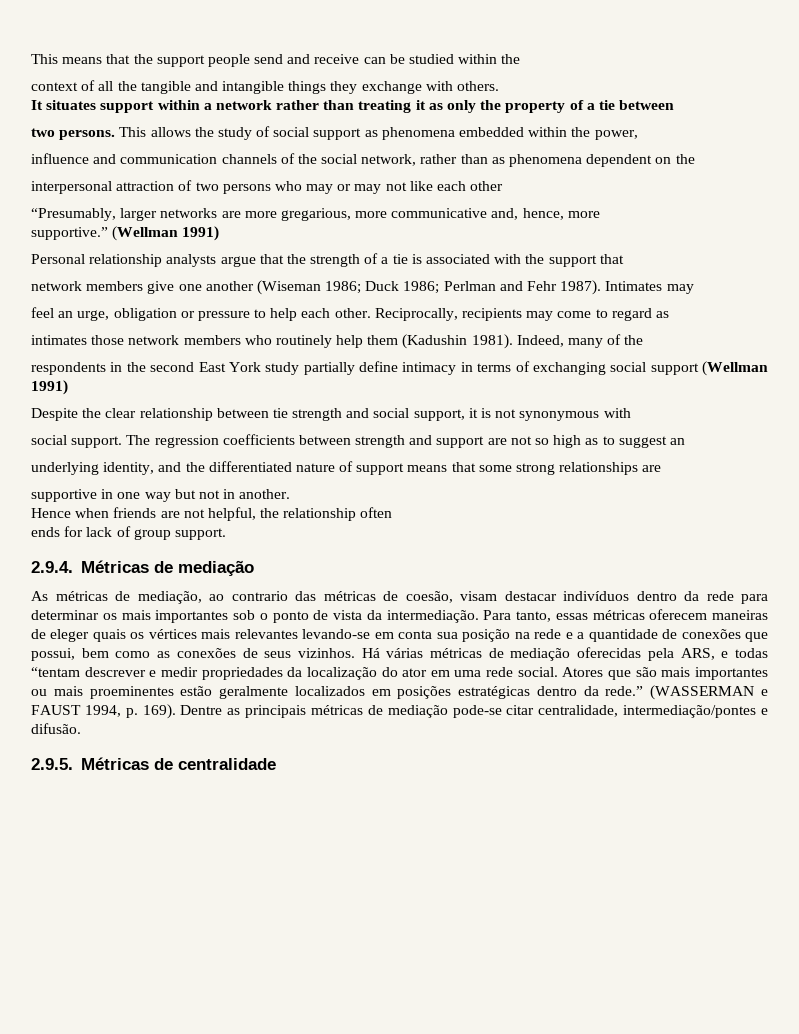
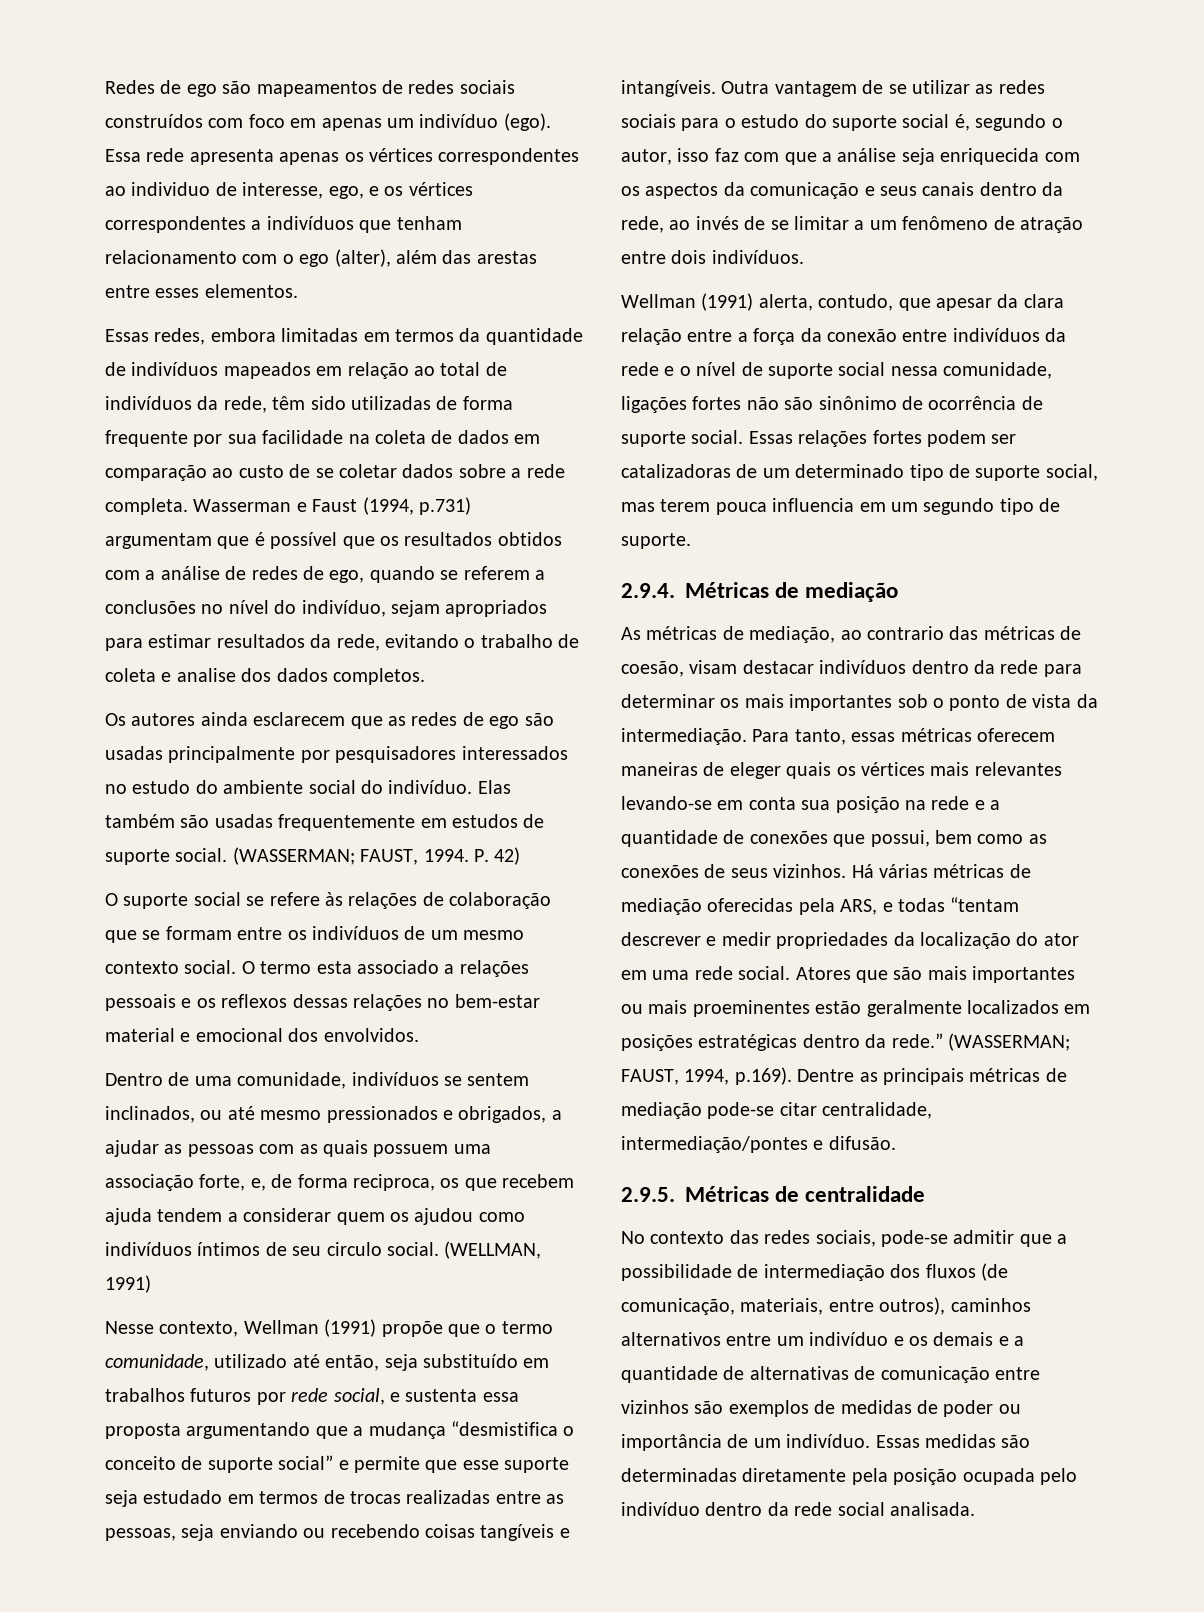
[31,54,521,67] [31,80,500,94] [31,100,675,113] [31,126,638,140] [31,153,695,167] [31,180,504,194] [31,208,600,221] [31,226,220,241] [31,253,624,267] [31,280,694,295] [31,307,669,321] [31,334,644,349] [31,361,768,376] [31,380,68,395] [31,408,631,421] [31,434,685,448] [31,461,662,475] [31,489,291,502] [31,507,393,521] [31,526,226,540] This means that the support people send and receive can be studied within the // context of all the tangible and intangible things they exchange with others. // It situates support within a network rather than treating it as only the property of a tie between // two persons. This allows the study of social support as phenomena embedded within the power, // influence and communication channels of the social network, rather than as phenomena dependent on the // interpersonal attraction of two persons who may or may not like each other // “Presumably, larger networks are more gregarious, more communicative and, hence, more // supportive.” (Wellman 1991) // Personal relationship analysts argue that the strength of a tie is associated with the support that // network members give one another (Wiseman 1986; Duck 1986; Perlman and Fehr 1987). Intimates may // feel an urge, obligation or pressure to help each other. Reciprocally, recipients may come to regard as // intimates those network members who routinely help them (Kadushin 1981). Indeed, many of the // respondents in the second East York study partially define intimacy in terms of exchanging social support (Wellman 1991) // Despite the clear relationship between tie strength and social support, it is not synonymous with // social support. The regression coefficients between strength and support are not so high as to suggest an // underlying identity, and the differentiated nature of support means that some strong relationships are // supportive in one way but not in another. // Hence when friends are not helpful, the relationship often // ends for lack of group support. -> [105,80,515,97] [105,113,551,131] [105,148,580,165] [105,182,473,199] [105,216,462,233] [105,249,537,267] [105,284,298,298] [105,328,583,345] [105,362,507,379] [105,396,513,413] [105,430,541,447] [105,464,565,481] [105,497,471,515] [105,532,562,549] [105,566,545,583] [105,600,548,617] [105,634,580,651] [105,668,425,685] [105,712,554,729] [105,746,568,763] [105,780,511,794] [105,814,545,831] [105,847,521,865] [105,892,552,909] [105,926,525,943] [105,960,529,977] [105,994,540,1011] [105,1028,419,1042] [105,1072,530,1089] [105,1106,562,1123] [105,1140,491,1157] [105,1174,575,1191] [105,1208,525,1225] [105,1241,542,1259] [105,1275,151,1293] [105,1319,553,1337] [105,1354,550,1371] [105,1388,519,1405] [105,1421,575,1439] [105,1455,570,1473] [105,1490,565,1507] [105,1524,570,1541] [621,80,1045,97] [621,114,1063,131] [621,148,1080,165] [621,182,1064,199] [621,216,1083,233] [621,250,804,264] [621,293,1064,311] [621,328,1067,345] [621,362,1053,379] [621,396,1043,413] [621,430,1017,447] [621,464,1098,481] [621,498,1061,515] [621,533,691,549] Redes de ego são mapeamentos de redes sociais construídos com foco em apenas um indivíduo (ego). Essa rede apresenta apenas os vértices correspondentes ao individuo de interesse, ego, e os vértices correspondentes a indivíduos que tenham relacionamento com o ego (alter), além das arestas entre esses elementos. // Essas redes, embora limitadas em termos da quantidade de indivíduos mapeados em relação ao total de indivíduos da rede, têm sido utilizadas de forma frequente por sua facilidade na coleta de dados em comparação ao custo de se coletar dados sobre a rede completa. Wasserman e Faust (1994, p.731) argumentam que é possível que os resultados obtidos com a análise de redes de ego, quando se referem a conclusões no nível do indivíduo, sejam apropriados para estimar resultados da rede, evitando o trabalho de coleta e analise dos dados completos. // Os autores ainda esclarecem que as redes de ego são usadas principalmente por pesquisadores interessados no estudo do ambiente social do indivíduo. Elas também são usadas frequentemente em estudos de suporte social. (WASSERMAN; FAUST, 1994. P. 42) // O suporte social se refere às relações de colaboração que se formam entre os indivíduos de um mesmo contexto social. O termo esta associado a relações pessoais e os reflexos dessas relações no bem-estar material e emocional dos envolvidos. // Dentro de uma comunidade, indivíduos se sentem inclinados, ou até mesmo pressionados e obrigados, a ajudar as pessoas com as quais possuem uma associação forte, e, de forma reciproca, os que recebem ajuda tendem a considerar quem os ajudou como indivíduos íntimos de seu circulo social. (WELLMAN, 1991) // Nesse contexto, Wellman (1991) propõe que o termo comunidade, utilizado até então, seja substituído em trabalhos futuros por rede social, e sustenta essa proposta argumentando que a mudança “desmistifica o conceito de suporte social” e permite que esse suporte seja estudado em termos de trocas realizadas entre as pessoas, seja enviando ou recebendo coisas tangíveis e intangíveis. Outra vantagem de se utilizar as redes sociais para o estudo do suporte social é, segundo o autor, isso faz com que a análise seja enriquecida com os aspectos da comunicação e seus canais dentro da rede, ao invés de se limitar a um fenômeno de atração entre dois indivíduos. // Wellman (1991) alerta, contudo, que apesar da clara relação entre a força da conexão entre indivíduos da rede e o nível de suporte social nessa comunidade, ligações fortes não são sinônimo de ocorrência de suporte social. Essas relações fortes podem ser catalizadoras de um determinado tipo de suporte social, mas terem pouca influencia em um segundo tipo de suporte.
[650,685,768,700] [31,704,176,719] (WASSERMAN e FAUST 1994, p. 169). -> [948,1033,1070,1051] [621,1067,792,1085] (WASSERMAN; FAUST, 1994, p.169).
(276, 764) none -> [621,1230,1068,1247] [621,1263,1008,1281] [621,1297,1031,1315] [621,1332,1025,1346] [621,1366,1040,1383] [621,1400,1021,1417] [621,1434,1031,1451] [621,1468,1077,1485] [621,1502,975,1516] // No contexto das redes sociais, pode-se admitir que a possibilidade de intermediação dos fluxos (de comunicação, materiais, entre outros), caminhos alternativos entre um indivíduo e os demais e a quantidade de alternativas de comunicação entre vizinhos são exemplos de medidas de poder ou importância de um indivíduo. Essas medidas são determinadas diretamente pela posição ocupada pelo indivíduo dentro da rede social analisada.

